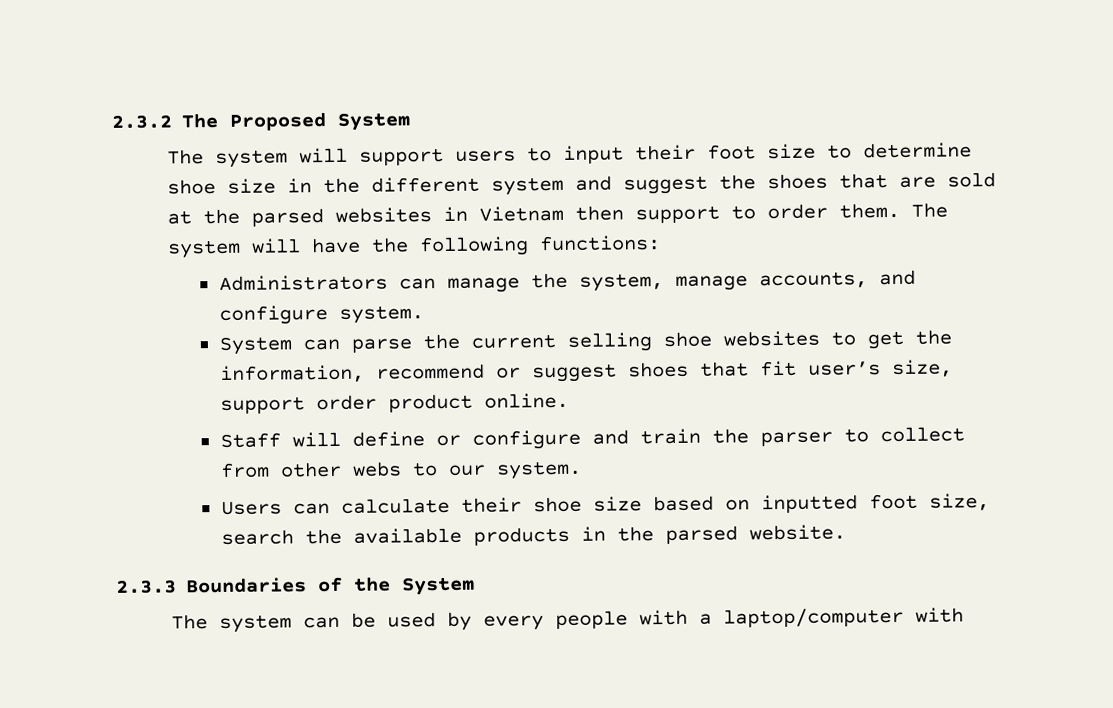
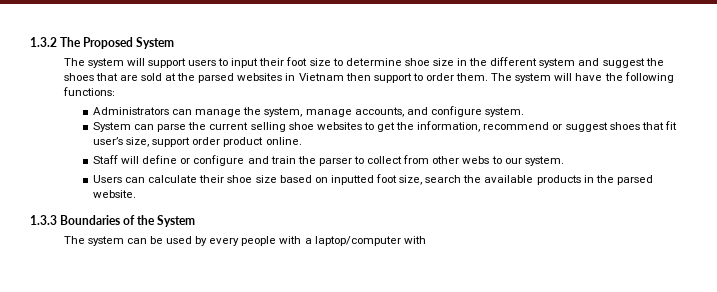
[111,114,172,129] 2.3.2 -> [30,37,57,47] 1.3.2
[115,579,177,594] 2.3.3 -> [30,215,57,225] 1.3.3

